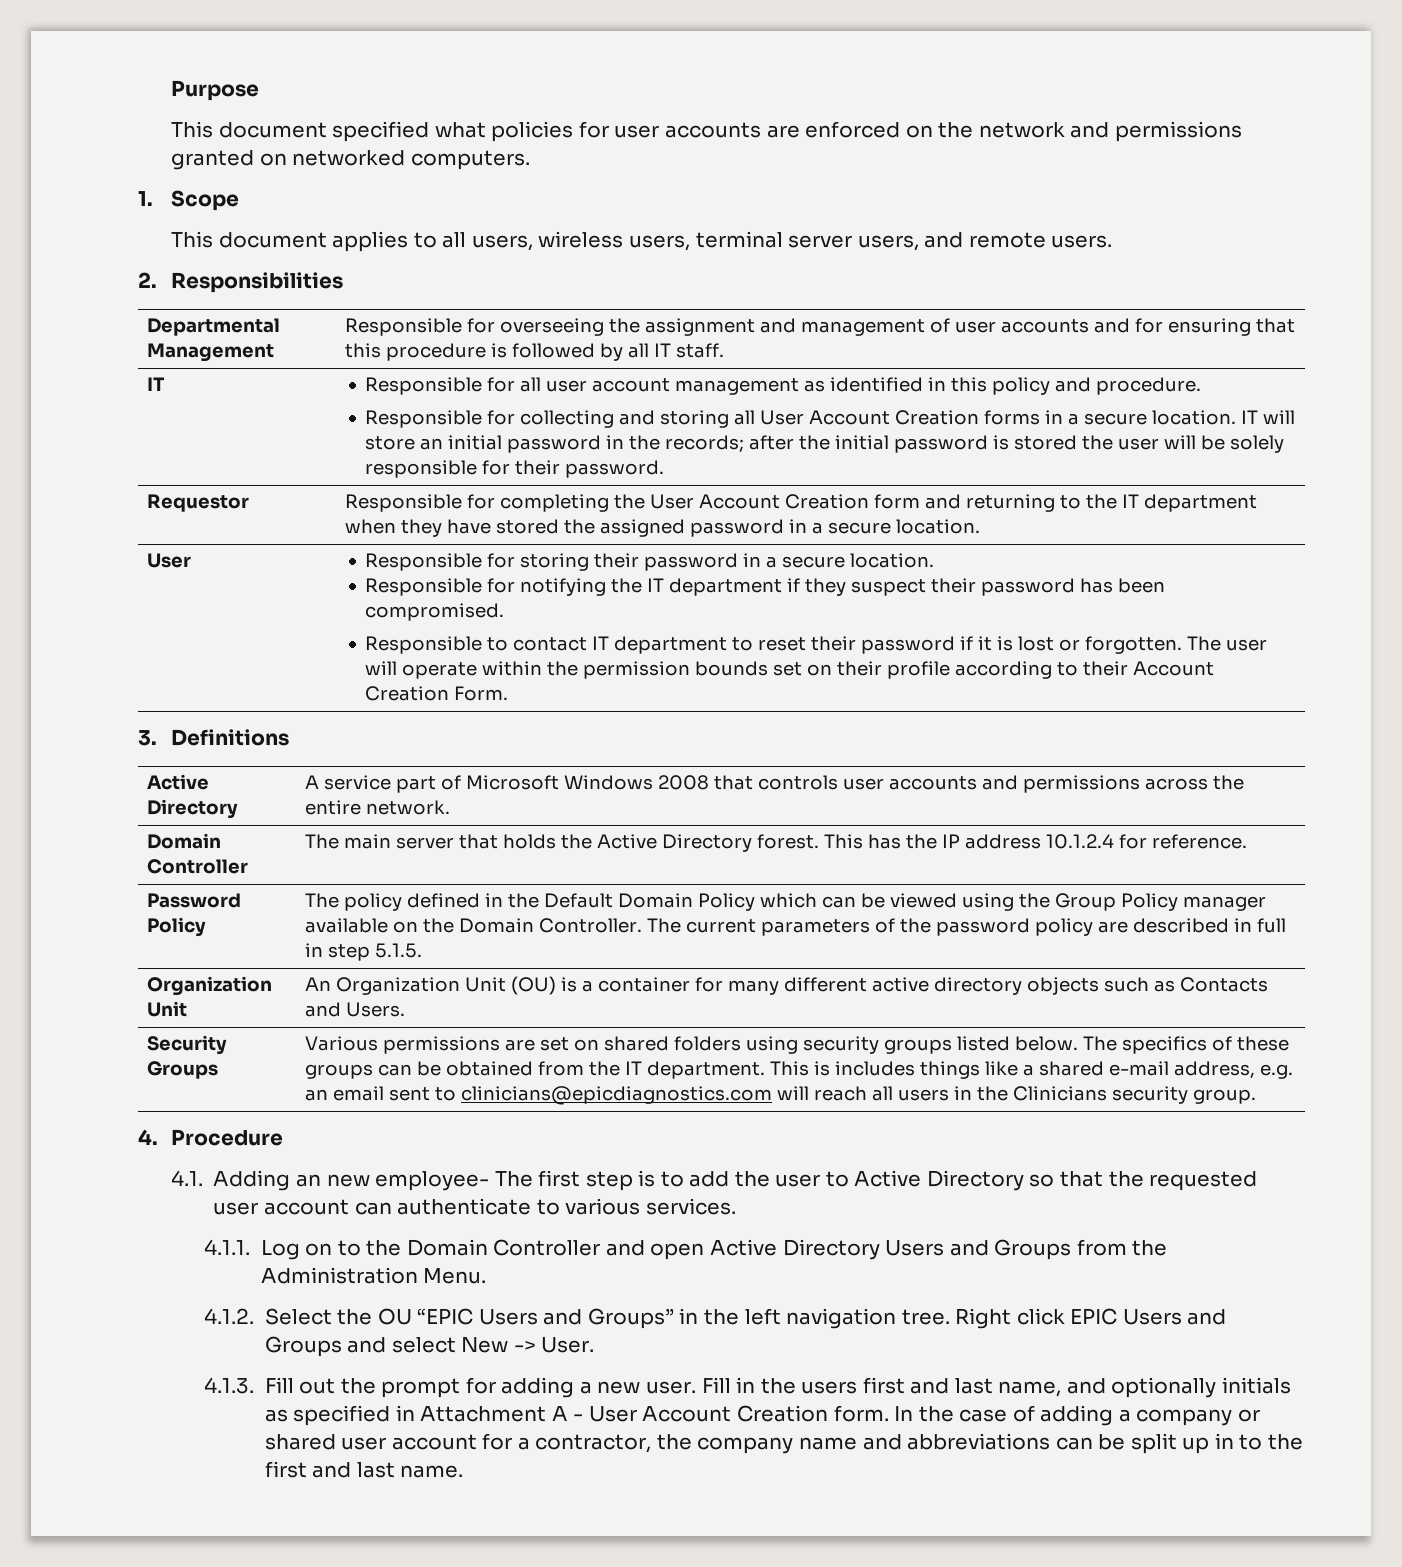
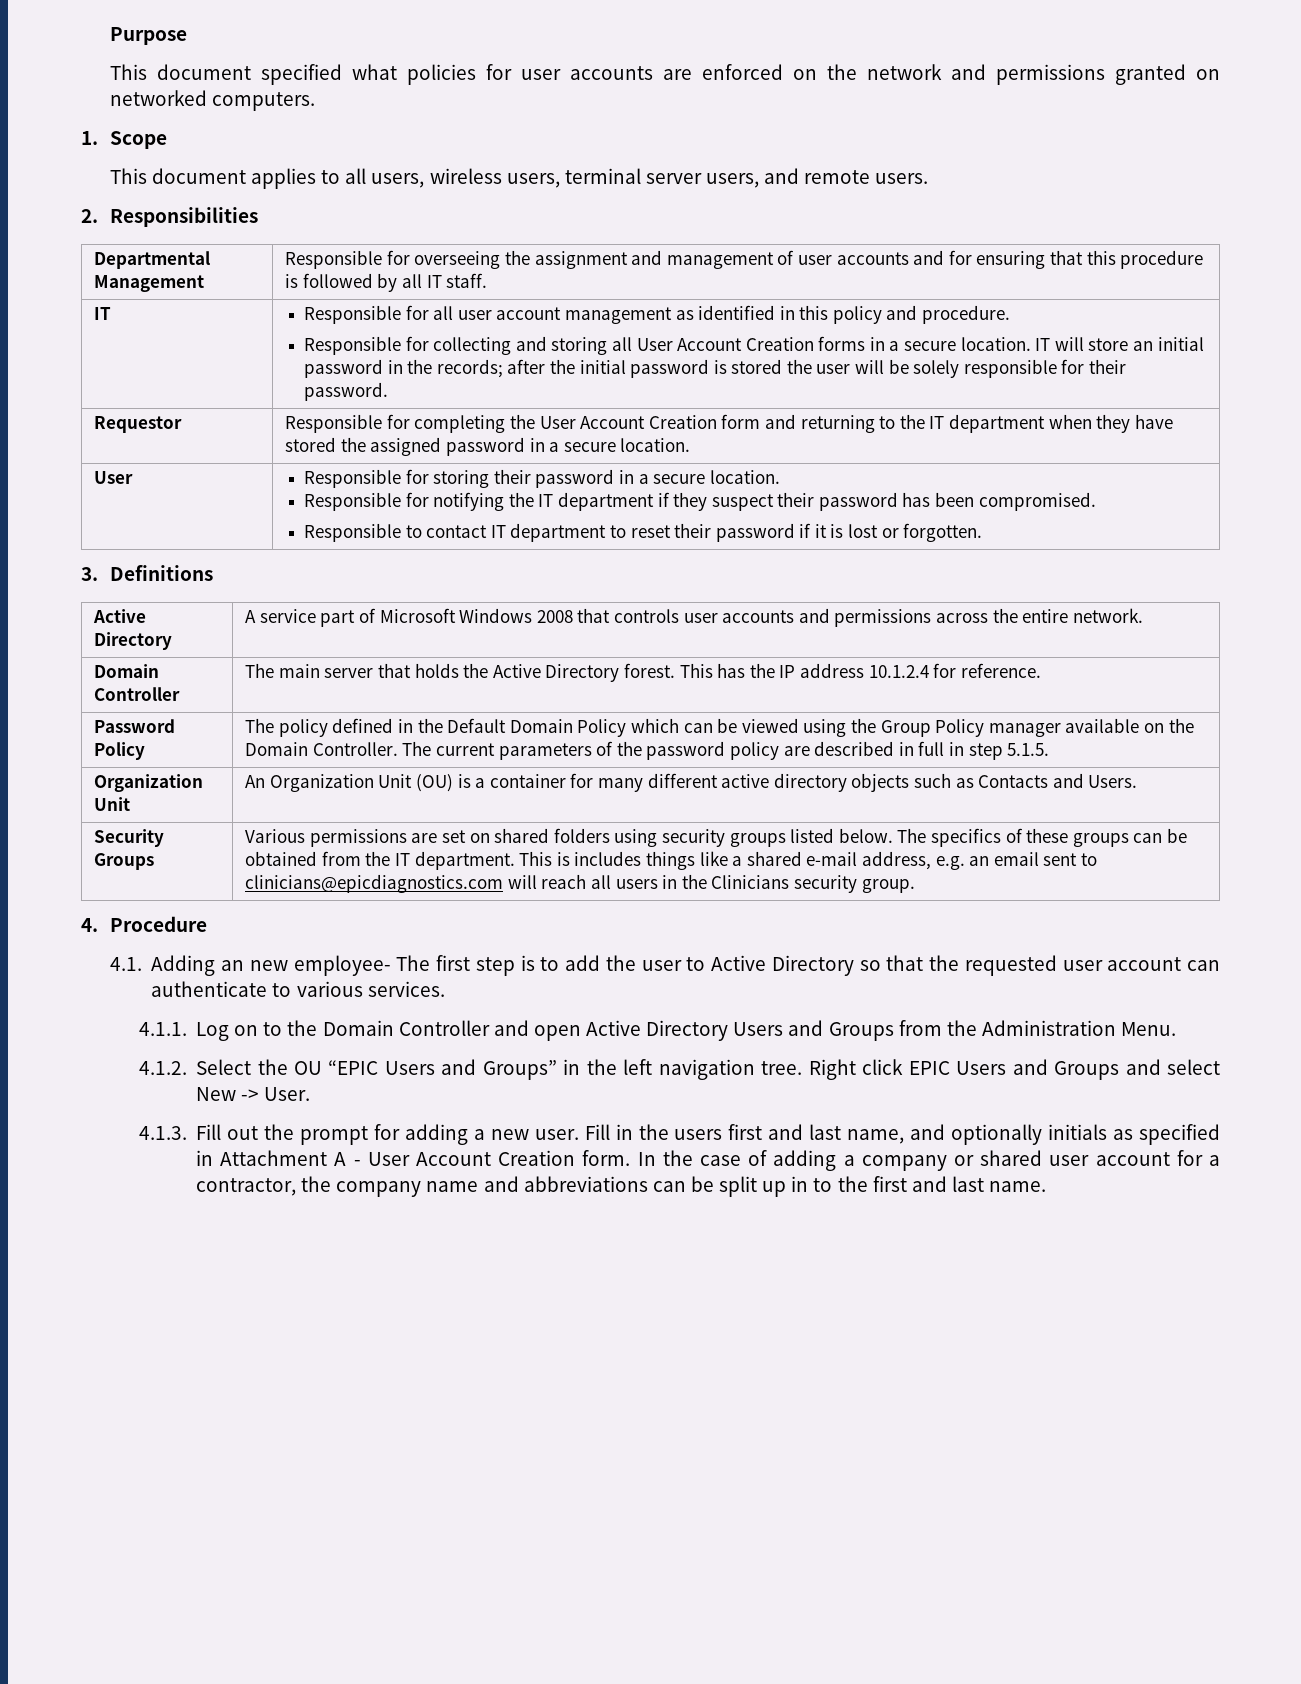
[1187,636,1268,651] [365,661,1215,679] [365,686,509,701] The user will operate within the permission bounds set on their profile according to their Account Creation Form. -> (983, 532) none

